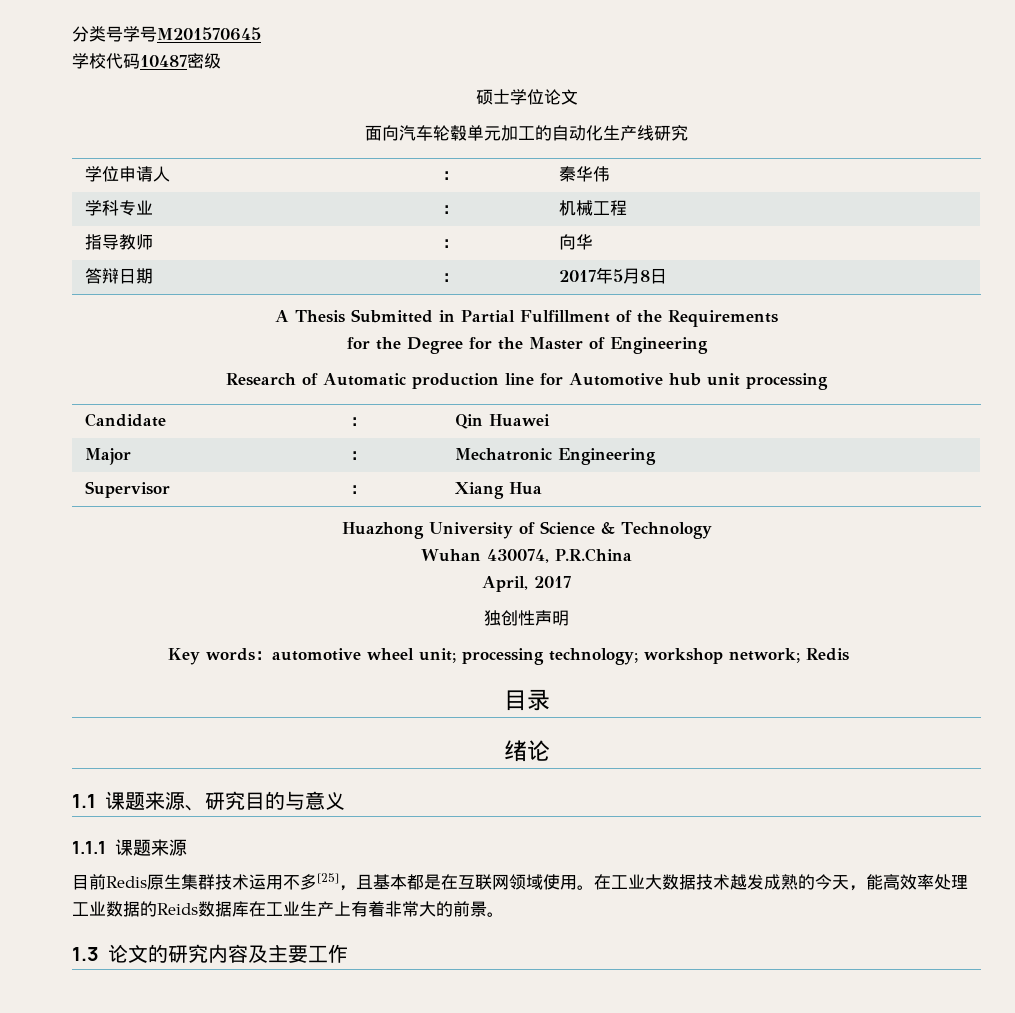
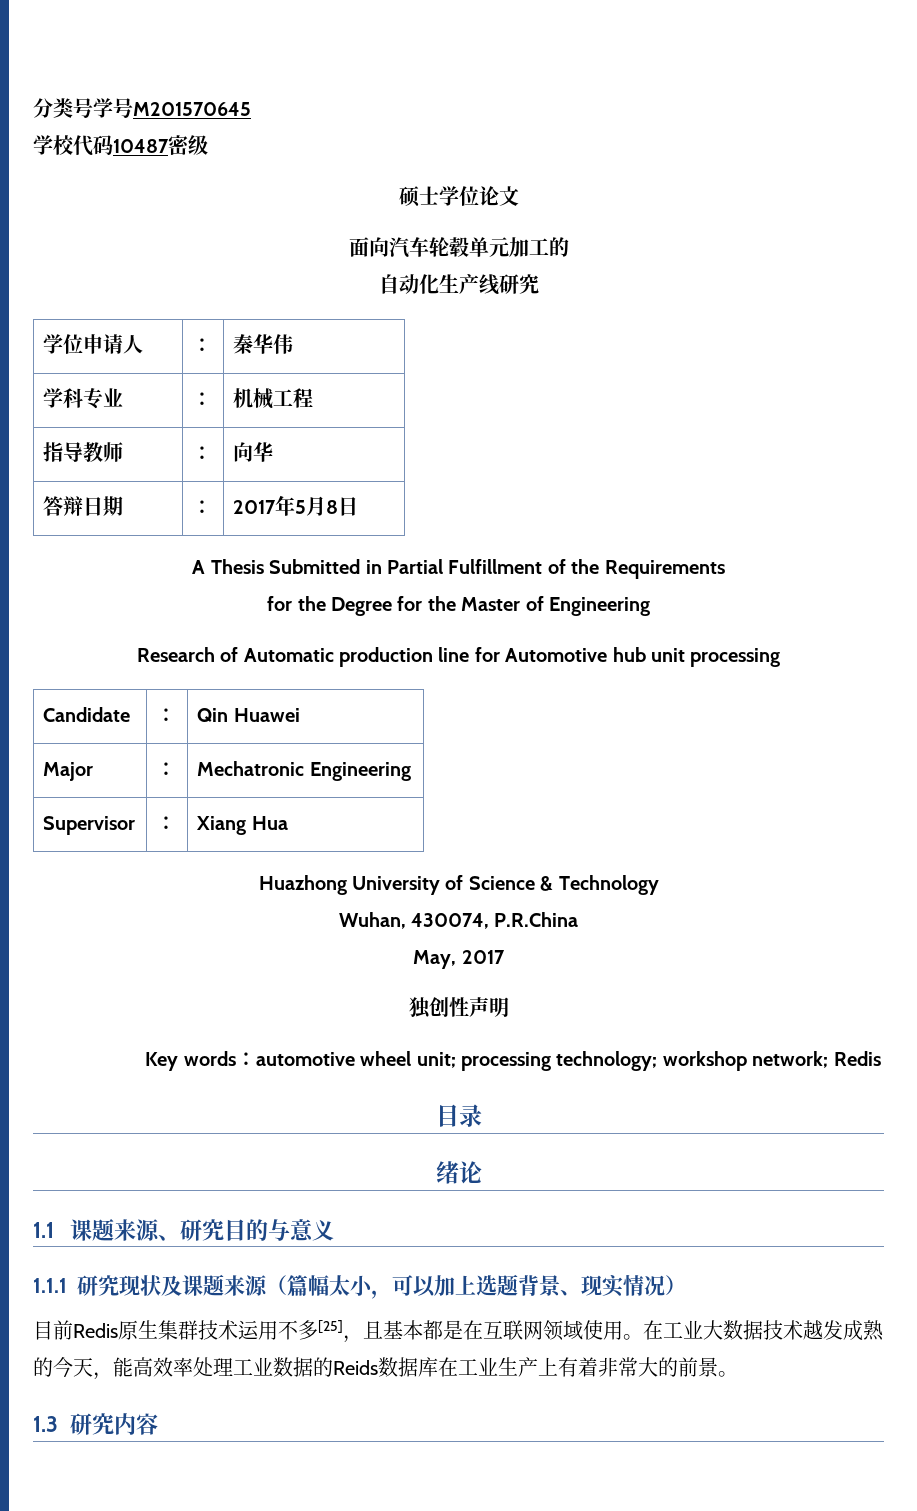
(552, 133) none -> (569, 247) //
[420,549,481,562] Wuhan -> [338,912,406,929] Wuhan,
[482,576,528,592] April, -> [413,950,457,969] May,
[114,839,187,856] 课题来源 -> [77,1274,686,1299] 研究现状及课题来源（篇幅太小，可以加上选题背景、现实情况）
[107,944,168,963] 论文的 -> (58, 1424) none
[247,944,348,963] 及主要工作 -> (159, 1424) none

